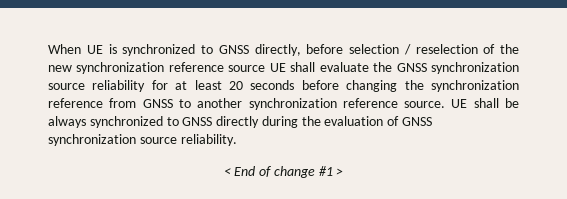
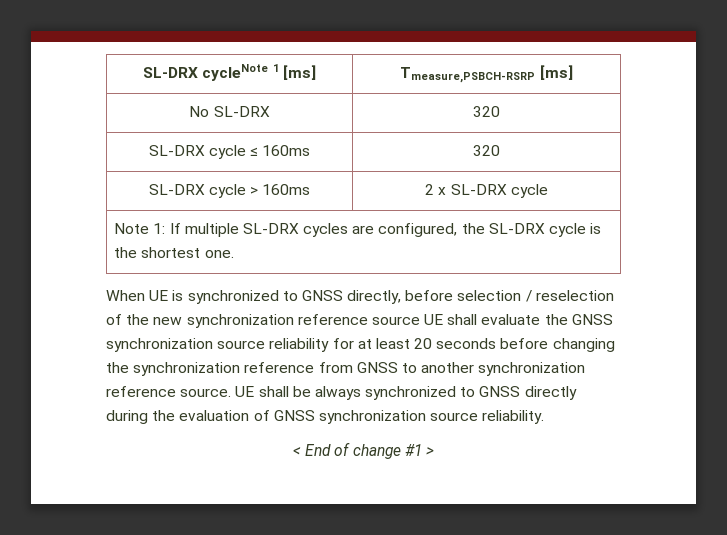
(48, 49) none -> [143,64,316,81] [400,65,573,83] [189,106,270,117] [473,106,500,117] [148,145,311,159] [473,145,500,156] [148,184,311,198] [425,184,548,198] [114,223,602,237] [114,247,234,258] SL-DRX cycleNote 1 [ms] | Tmeasure,PSBCH-RSRP [ms] // No SL-DRX | 320 // SL-DRX cycle ≤ 160ms | 320 // SL-DRX cycle > 160ms | 2 x SL-DRX cycle // Note 1: If multiple SL-DRX cycles are configured, the SL-DRX cycle is the shortest one. //

